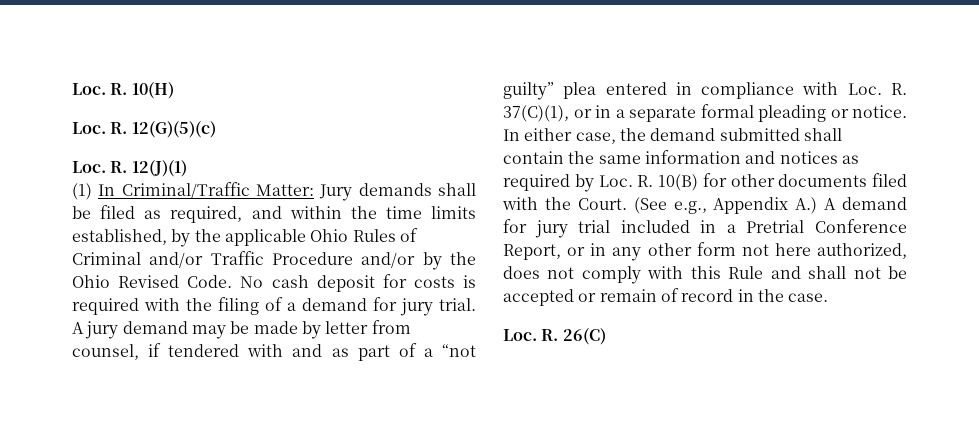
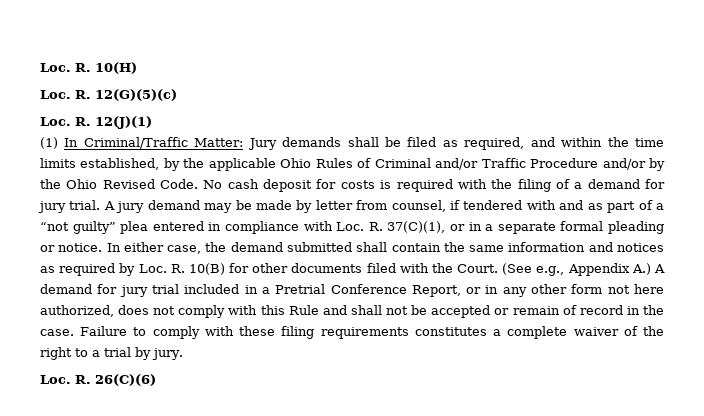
[503,328,606,345] // Loc. R. 26(C) -> [80,326,665,339] [40,347,183,360] [40,374,156,386] Failure to comply with these filing requirements constitutes a complete waiver of the right to a trial by jury. // Loc. R. 26(C)(6)

